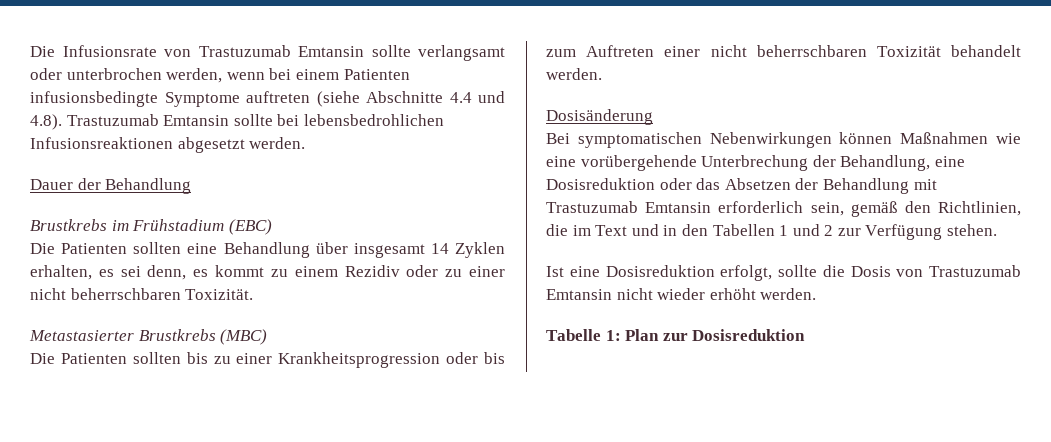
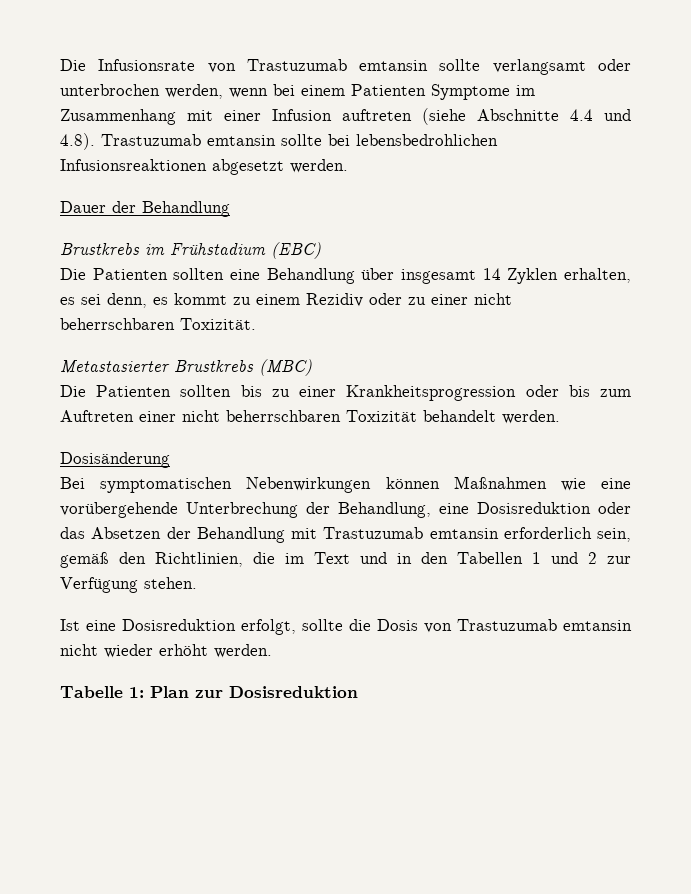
[298,46,364,57] Emtansin -> [359,60,429,71] emtansin
[30,91,240,107] infusionsbedingte Symptome -> [431,84,535,100] [60,109,332,125] Symptome im Zusammenhang mit einer Infusion
[163,115,230,126] Emtansin -> [207,135,276,146] emtansin
[645,202,712,213] Emtansin -> [429,528,499,539] emtansin
[546,289,612,300] Emtansin -> [563,620,632,631] emtansin

